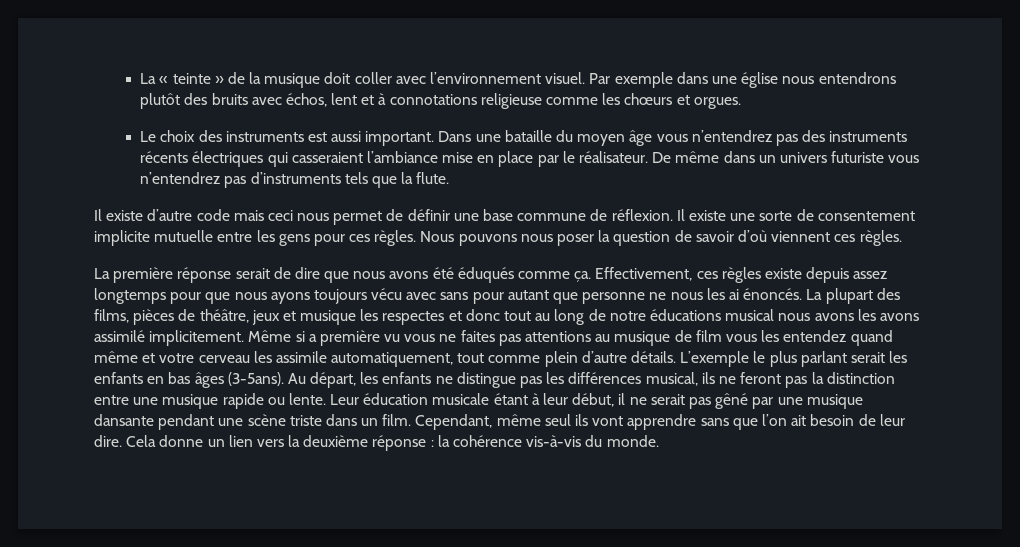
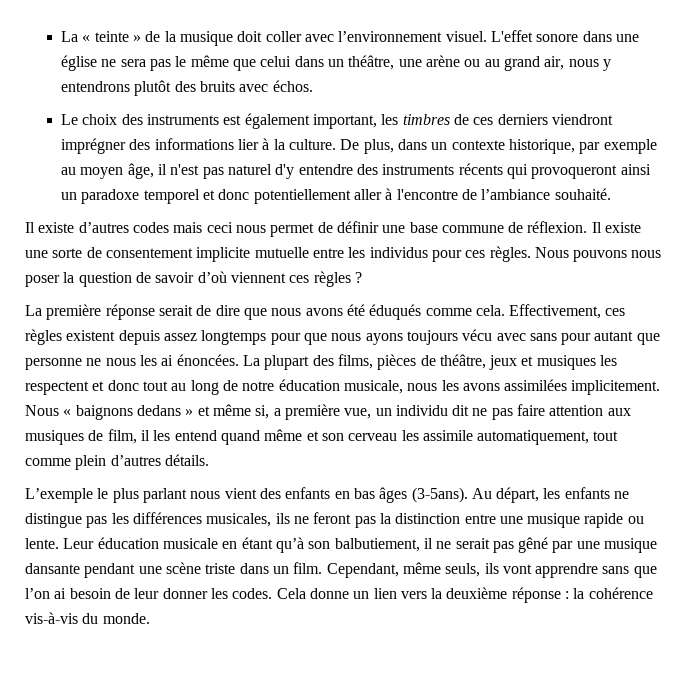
[589,72,673,88] Par exemple -> [491,30,579,42] L'effet sonore
[782,76,815,84] nous -> [101,55,611,71] ne sera pas le même que celui dans un théâtre, une arène ou au grand air, nous y
[285,93,741,109] échos, lent et à connotations religieuse comme les chœurs et orgues. -> [272,80,313,92] échos.
[331,130,908,146] [140,151,920,167] [140,172,450,188] [94,209,230,221] aussi important. Dans une bataille du moyen âge vous n’entendrez pas des instruments récents électriques qui casseraient l’ambiance mise en place par le réalisateur. De même dans un univers futuriste vous n’entendrez pas d’instruments tels que la flute. // Il existe d’autre code -> [244,113,614,129] [61,138,657,154] [61,163,651,179] [61,188,611,204] [25,222,169,233] également important, les timbres de ces derniers viendront imprégner des informations lier à la culture. De plus, dans un contexte historique, par exemple au moyen âge, il n'est pas naturel d'y entendre des instruments récents qui provoqueront ainsi un paradoxe temporel et donc potentiellement aller à l'encontre de l’ambiance souhaité. // Il existe d’autres codes
[278,234,310,246] gens -> [369,247,428,258] individus
[859,230,902,246] règles. -> [313,271,362,287] règles ?
[574,271,592,282] ça. -> [475,305,505,316] cela.
[764,268,802,279] existe -> [66,330,116,341] existent
[743,288,803,300] énoncés. -> [176,354,239,366] énoncées.
[300,309,445,325] musique les respectes -> [536,355,618,370] [25,381,89,395] musiques les respectent
[649,309,919,321] [94,330,847,346] éducations musical nous avons les avons assimilé implicitement. Même si a première vu vous ne faites pas attentions au musique de film vous les entendez -> [278,379,661,395] [25,404,631,420] [25,429,217,445] éducation musicale, nous les avons assimilées implicitement. Nous « baignons dedans » et même si, a première vue, un individu dit ne pas faire attention aux musiques de film, il les entend
[159,353,195,363] votre -> [321,433,344,441] son
[581,351,627,363] d’autre -> [110,455,161,466] d’autres
(677, 357) none -> (209, 460) //
[850,351,908,363] serait les -> [190,488,281,499] nous vient des
[645,372,698,386] musical, -> [206,513,272,527] musicales,
[493,393,615,407] étant à leur début, -> [222,537,420,553] en étant qu’à son balbutiement,
[544,414,571,426] seul -> [445,563,481,577] seuls,
[791,415,807,426] ait -> [54,588,67,599] ai
[94,435,122,447] dire. -> [162,588,273,599] donner les codes.

